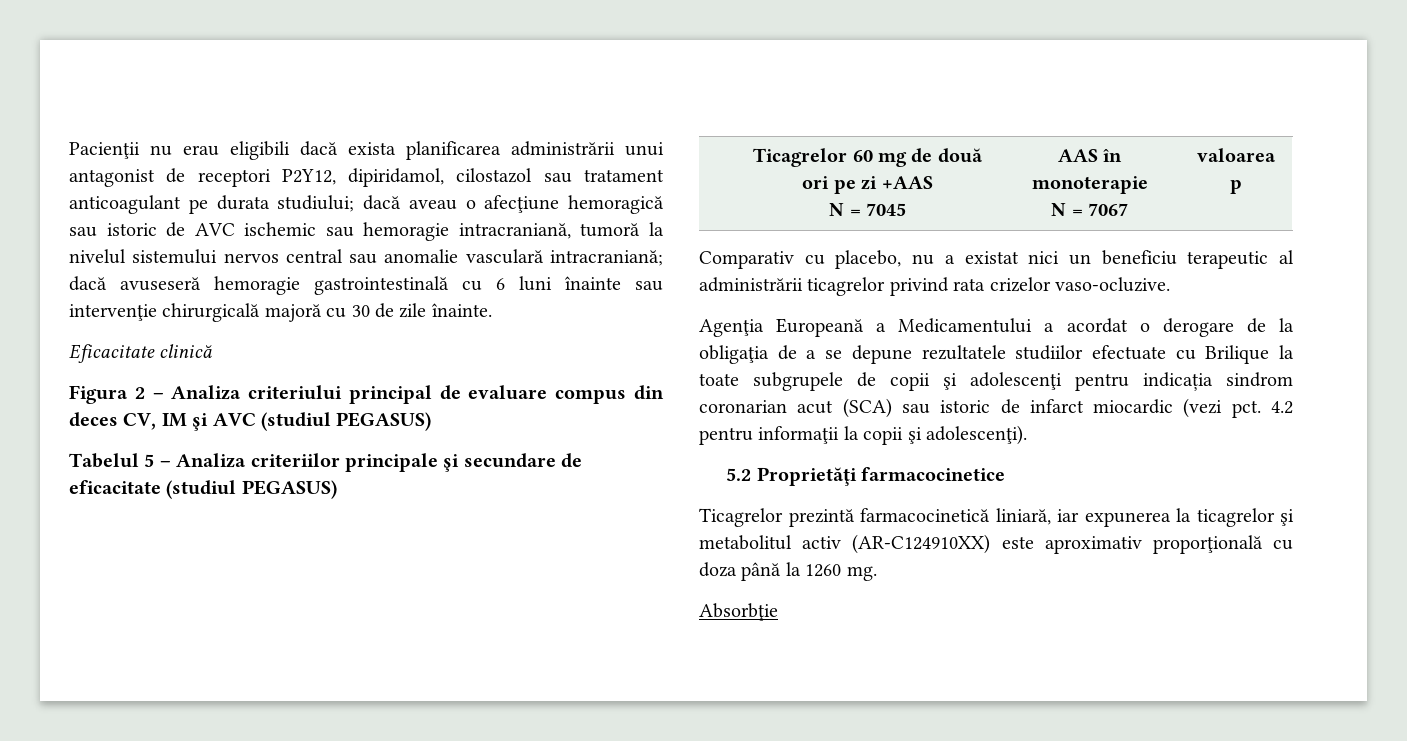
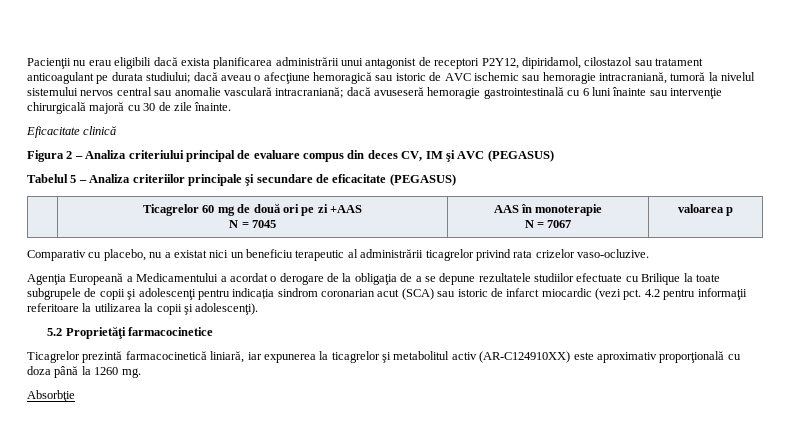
[261,412,432,431] (studiul PEGASUS) -> [487,150,554,162] (PEGASUS)
[166,480,337,499] (studiul PEGASUS) -> [389,174,456,186] (PEGASUS)
(840, 435) none -> [27,303,141,312] referitoare la utilizarea

